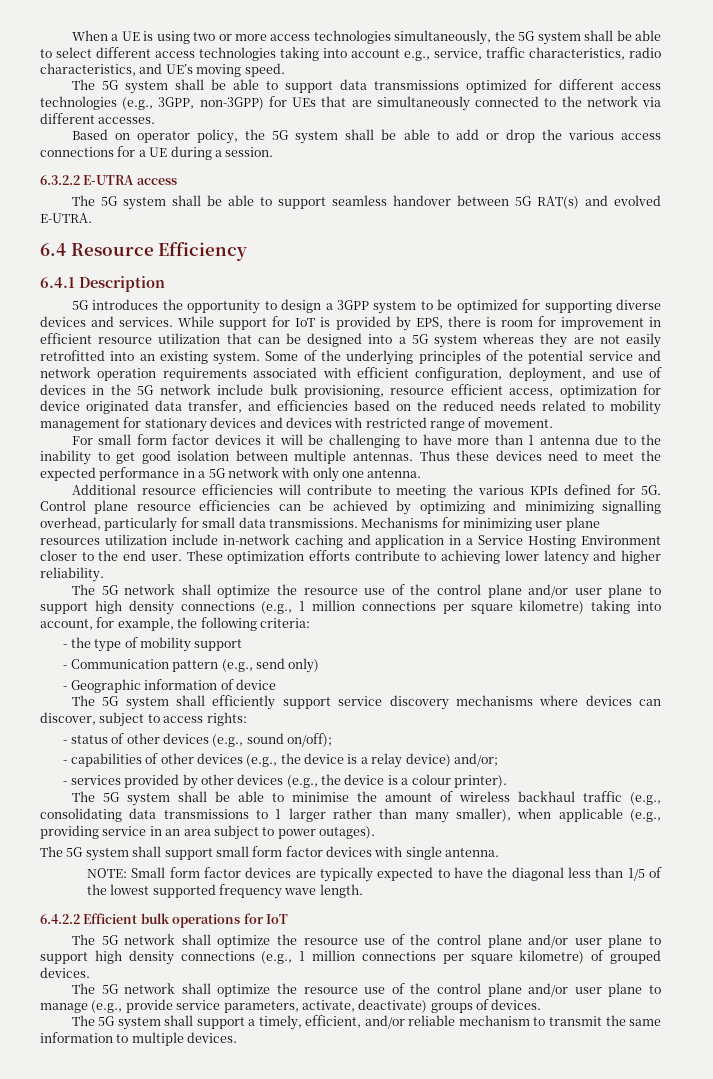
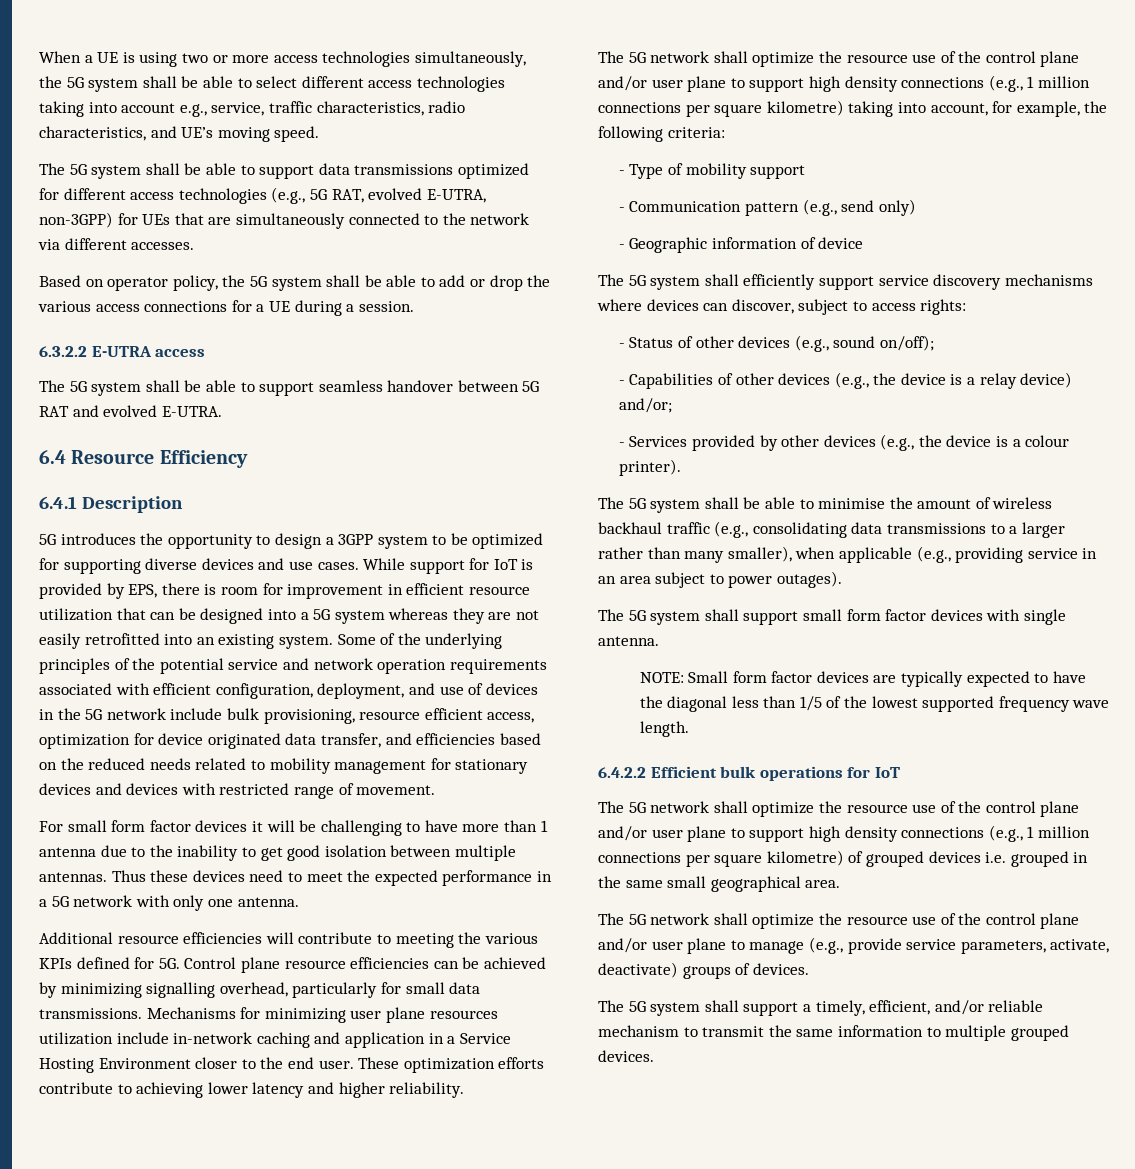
[158,97,195,109] 3GPP, -> [309,188,486,203] 5G RAT, evolved E-UTRA,
[536,196,579,209] RAT(s) -> [39,406,69,417] RAT
[119,317,174,327] services. -> [288,561,359,570] use cases.
[419,500,517,514] optimizing and -> (57, 990) none
[70,637,122,652] the type -> [629,164,664,179] Type
[70,735,108,744] status -> [629,337,674,348] Status
[70,753,142,767] capabilities -> [629,373,714,389] Capabilities
[70,775,121,785] services -> [629,436,688,447] Services
[275,809,282,819] 1 -> [1009,526,1018,534] a
[40,967,90,978] devices. -> [928,851,1089,867] [598,876,841,892] devices i.e. grouped in the same small geographical area.
(184, 1039) none -> [1010,1025,1069,1041] grouped

